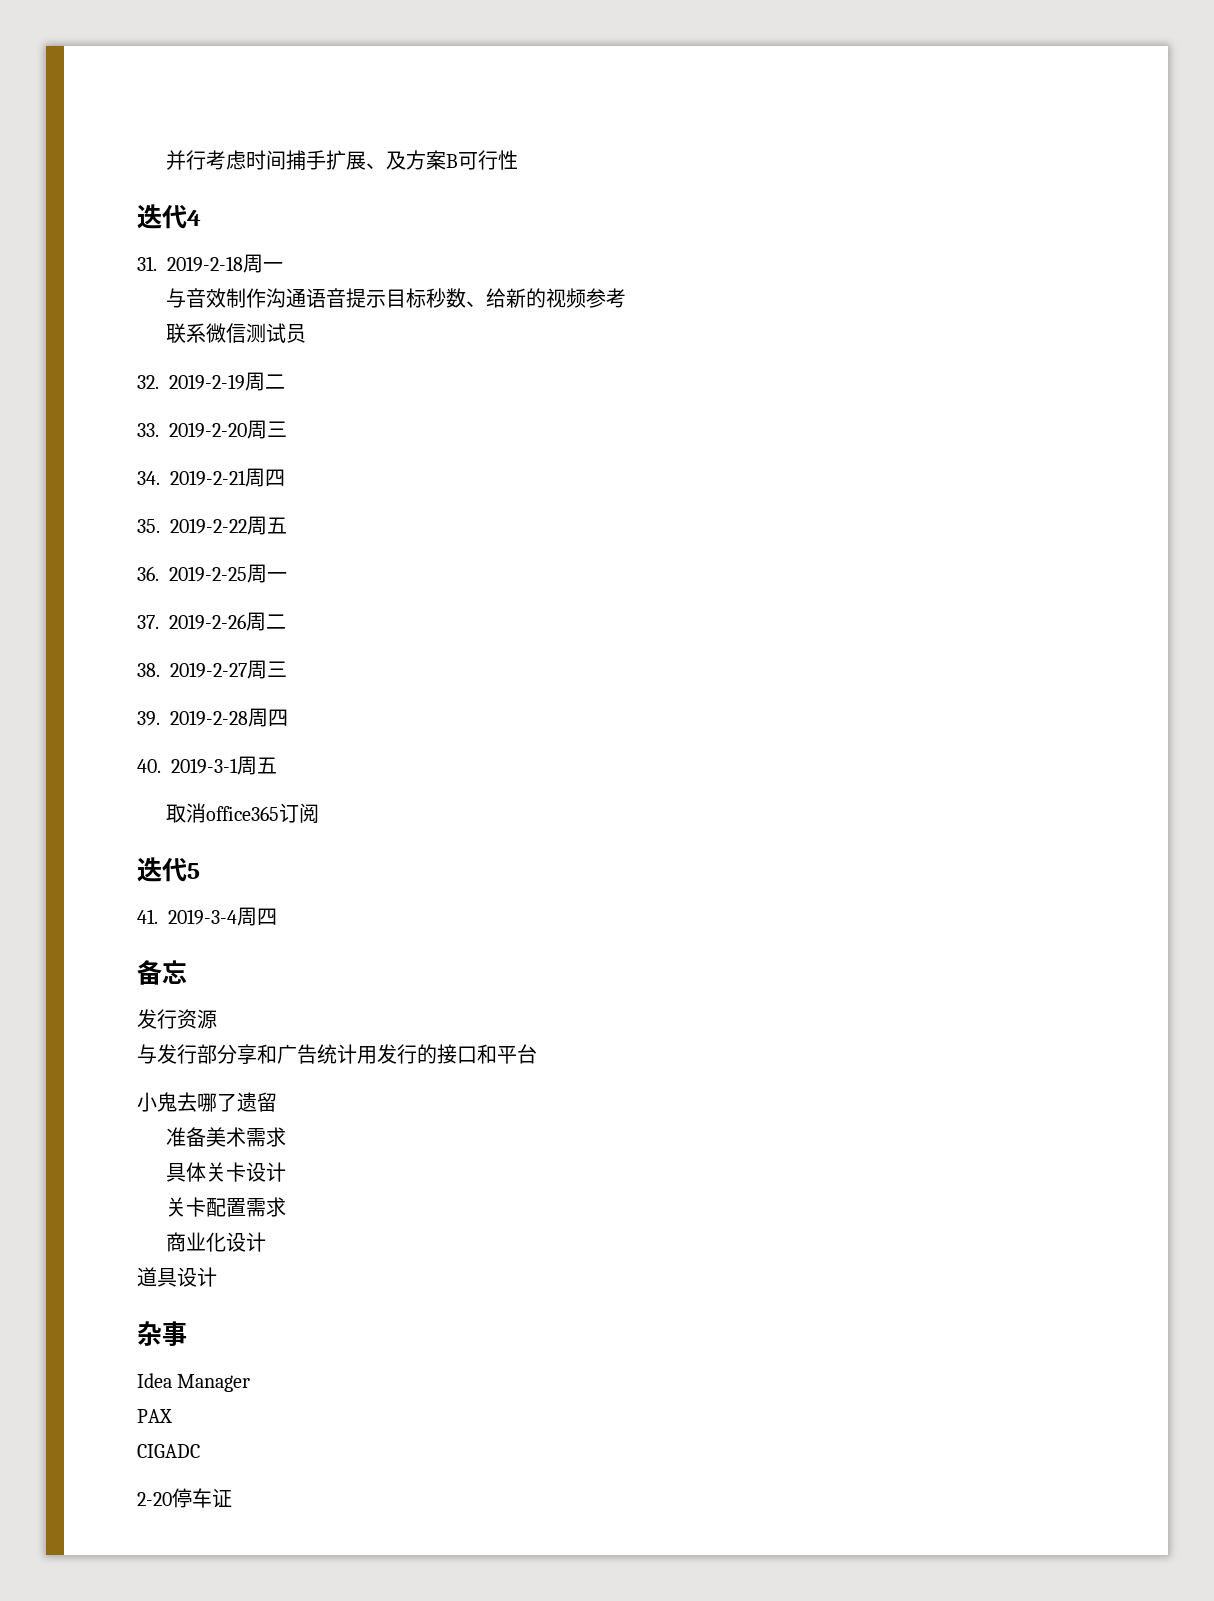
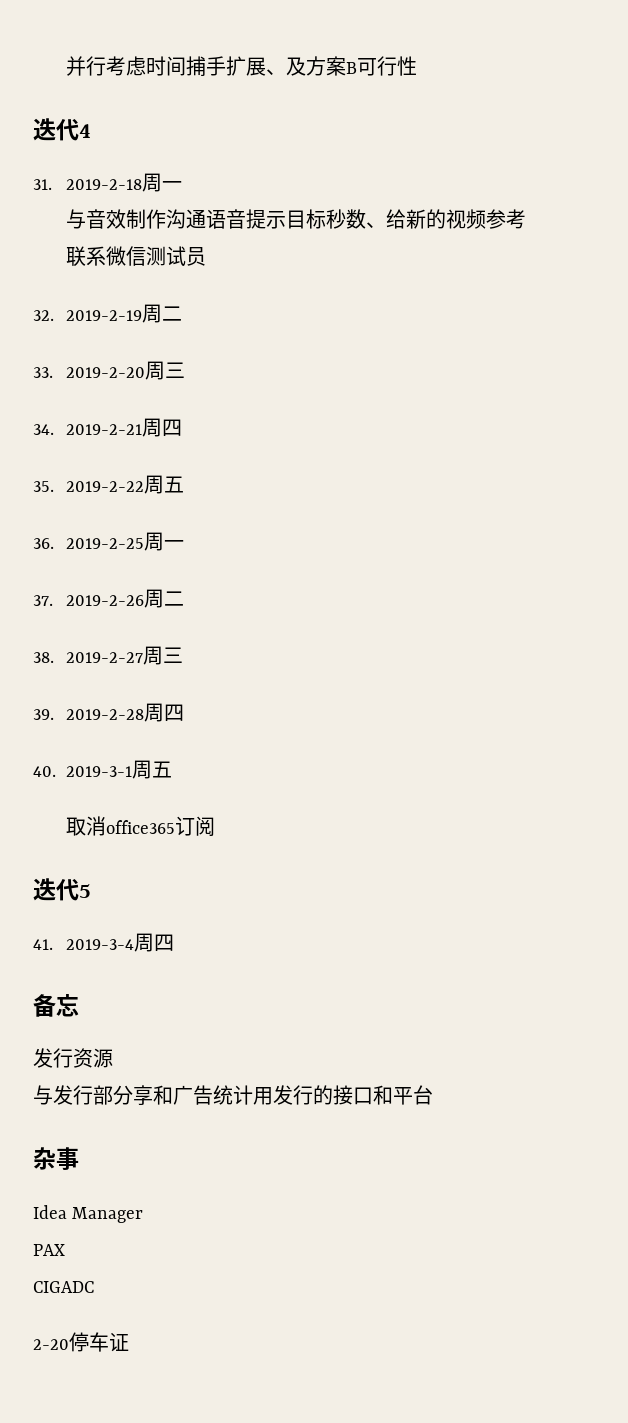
[137,1092,277,1112] [166,1127,287,1147] [166,1162,287,1182] [166,1197,287,1217] [166,1232,267,1252] [137,1267,217,1287] // 小鬼去哪了遗留 // 准备美术需求 // 具体关卡设计 // 关卡配置需求 // 商业化设计 // 道具设计 -> (433, 1095) none

